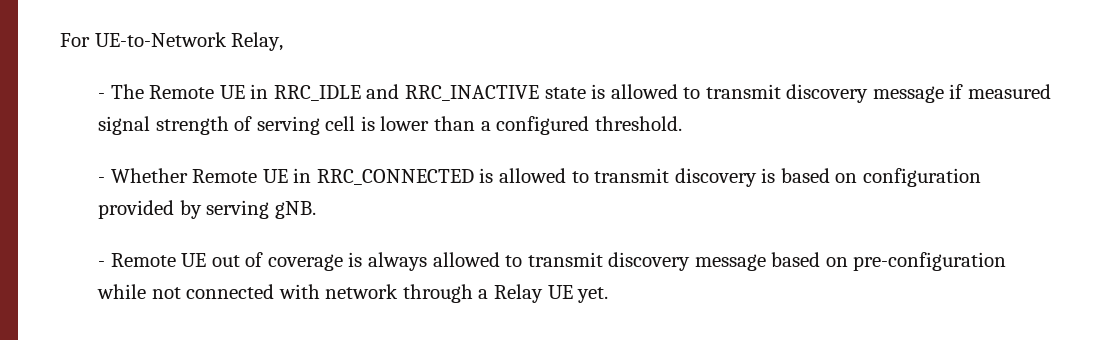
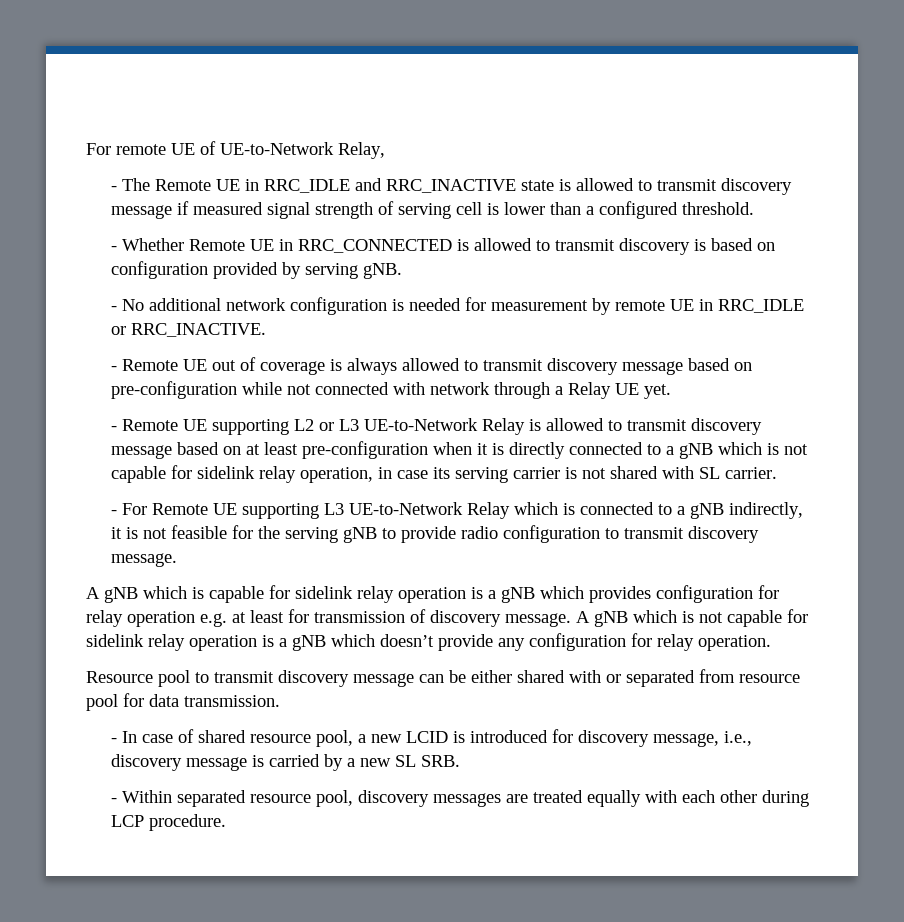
[60,33,90,47] For -> [86,141,216,155] For remote UE of
(316, 210) none -> [111,297,805,315] [111,323,267,337] // - No additional network configuration is needed for measurement by remote UE in RRC_IDLE or RRC_INACTIVE.
(609, 295) none -> [111,418,763,435] [111,441,809,459] [111,465,778,483] [111,502,804,519] [111,525,760,543] [111,553,178,567] [86,585,779,603] [86,609,808,627] [86,633,771,651] [86,669,800,687] [86,693,280,711] [111,729,753,747] [111,754,461,771] [111,790,810,807] [111,814,227,831] // - Remote UE supporting L2 or L3 UE-to-Network Relay is allowed to transmit discovery message based on at least pre-configuration when it is directly connected to a gNB which is not capable for sidelink relay operation, in case its serving carrier is not shared with SL carrier. // - For Remote UE supporting L3 UE-to-Network Relay which is connected to a gNB indirectly, it is not feasible for the serving gNB to provide radio configuration to transmit discovery message. // A gNB which is capable for sidelink relay operation is a gNB which provides configuration for relay operation e.g. at least for transmission of discovery message. A gNB which is not capable for sidelink relay operation is a gNB which doesn’t provide any configuration for relay operation. // Resource pool to transmit discovery message can be either shared with or separated from resource pool for data transmission. // - In case of shared resource pool, a new LCID is introduced for discovery message, i.e., discovery message is carried by a new SL SRB. // - Within separated resource pool, discovery messages are treated equally with each other during LCP procedure.

